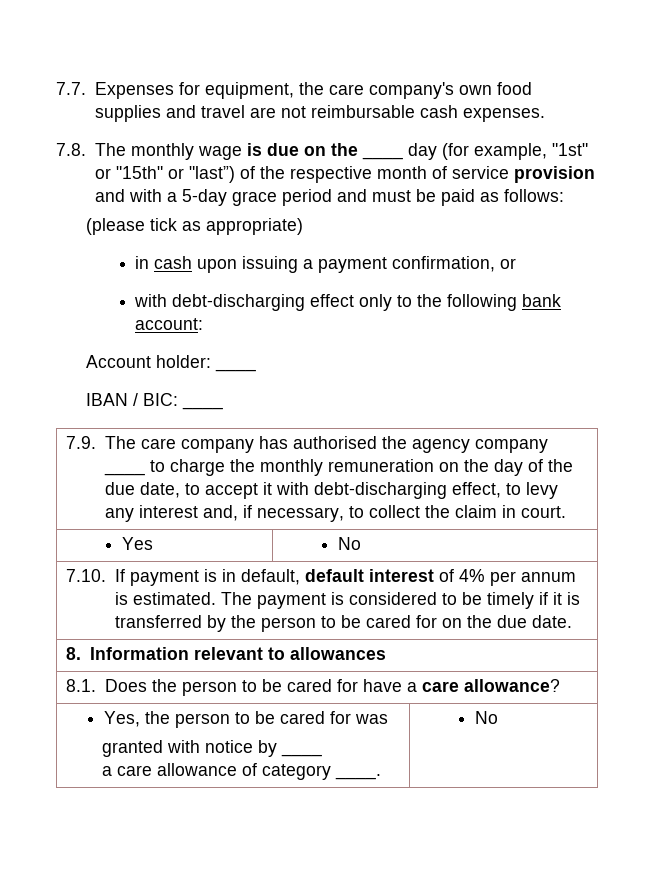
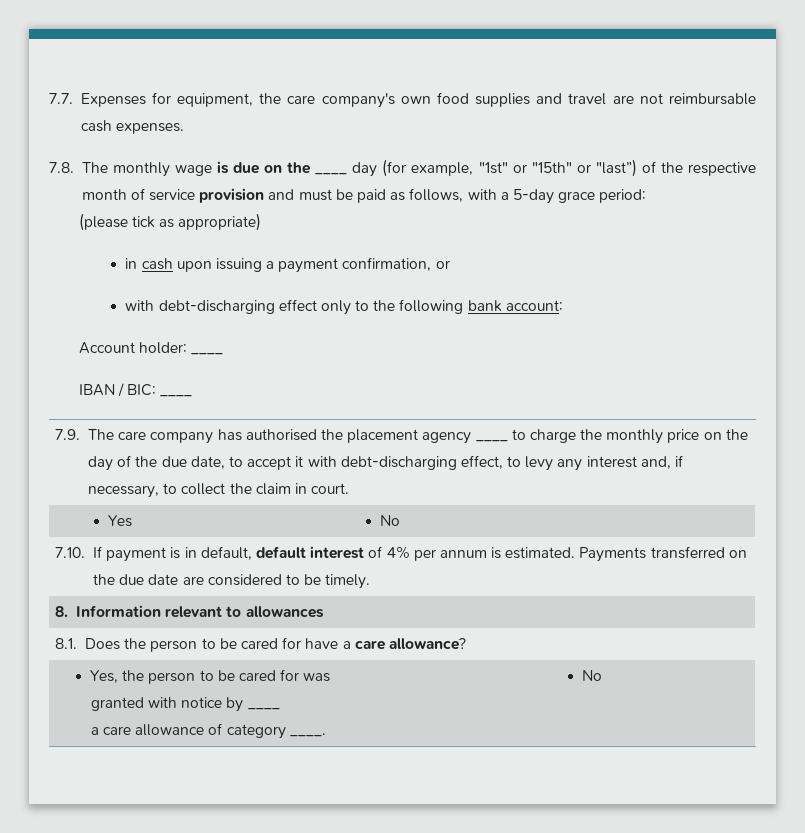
[128,189,564,206] with a 5-day grace period and must be paid as follows: -> [298,188,647,204] must be paid as follows, with a 5-day grace period:
[412,439,549,453] agency company -> [347,429,472,444] placement agency
[328,459,435,472] remuneration -> [667,429,700,443] price
[221,592,581,609] [115,615,573,632] The payment is considered to be timely if it is transferred by the person to be cared for on the due date. -> [579,546,747,562] [93,574,371,589] Payments transferred on the due date are considered to be timely.

